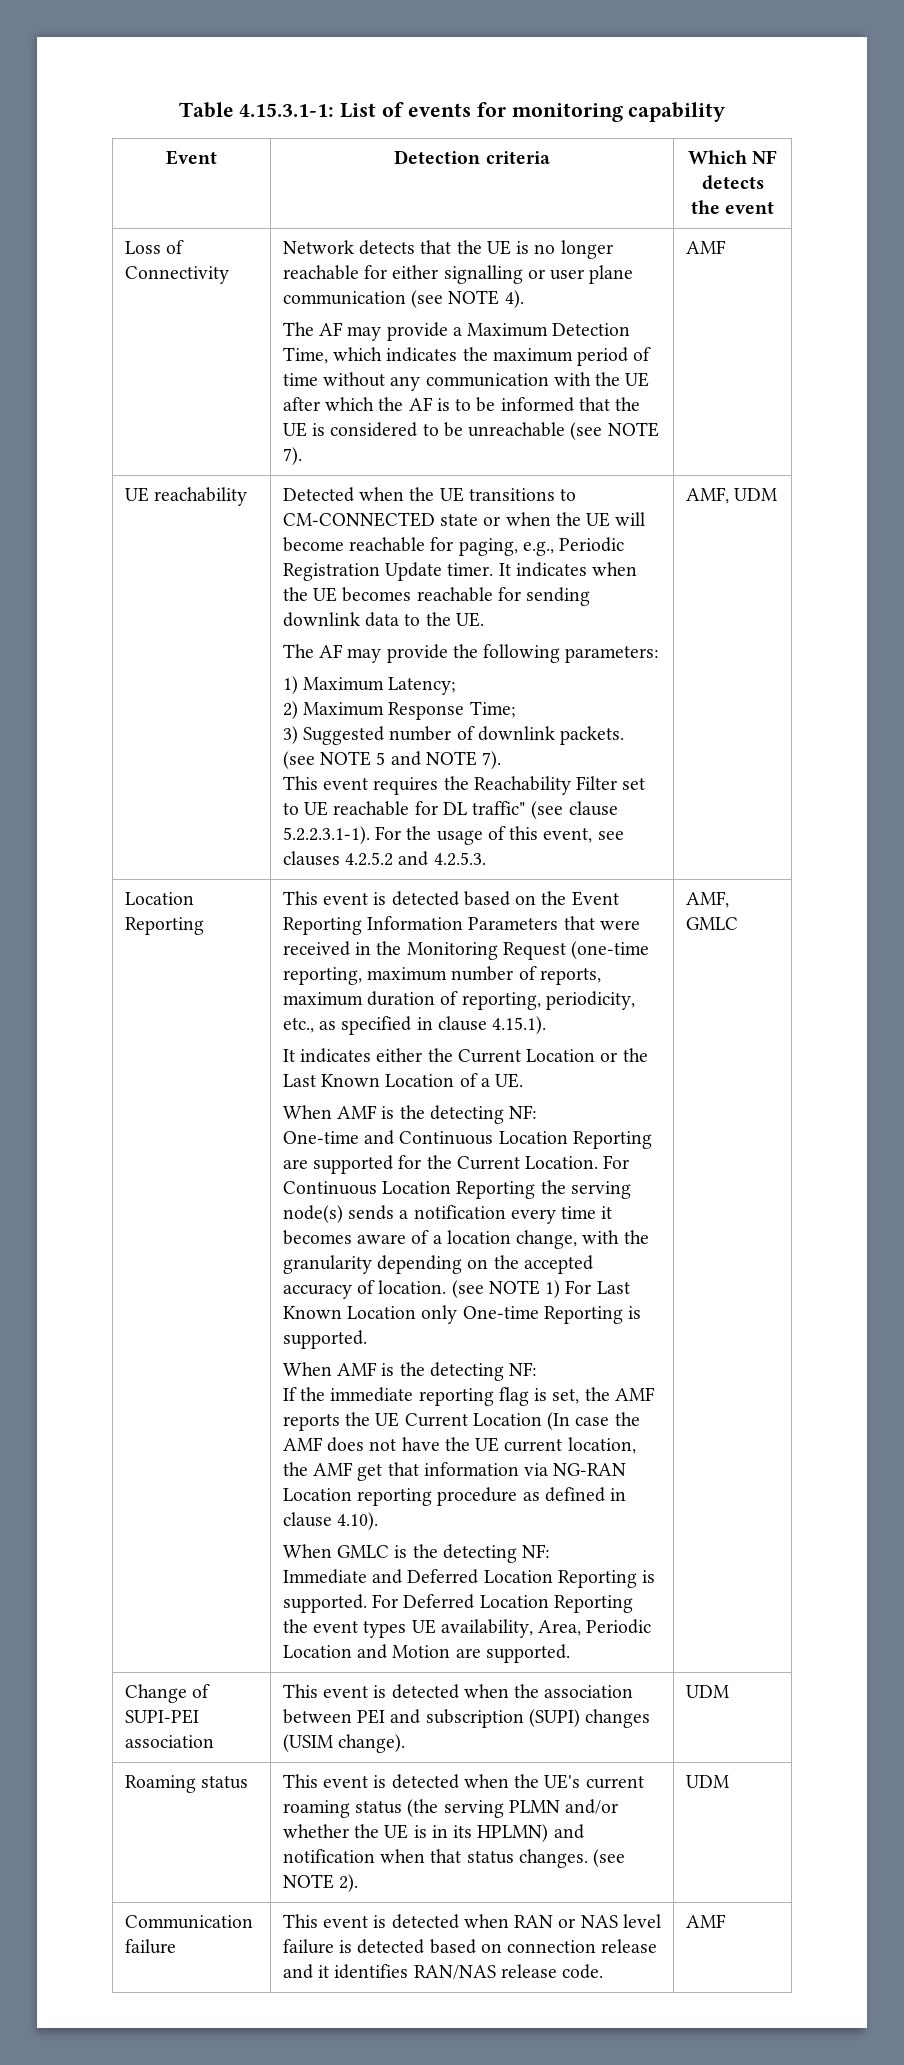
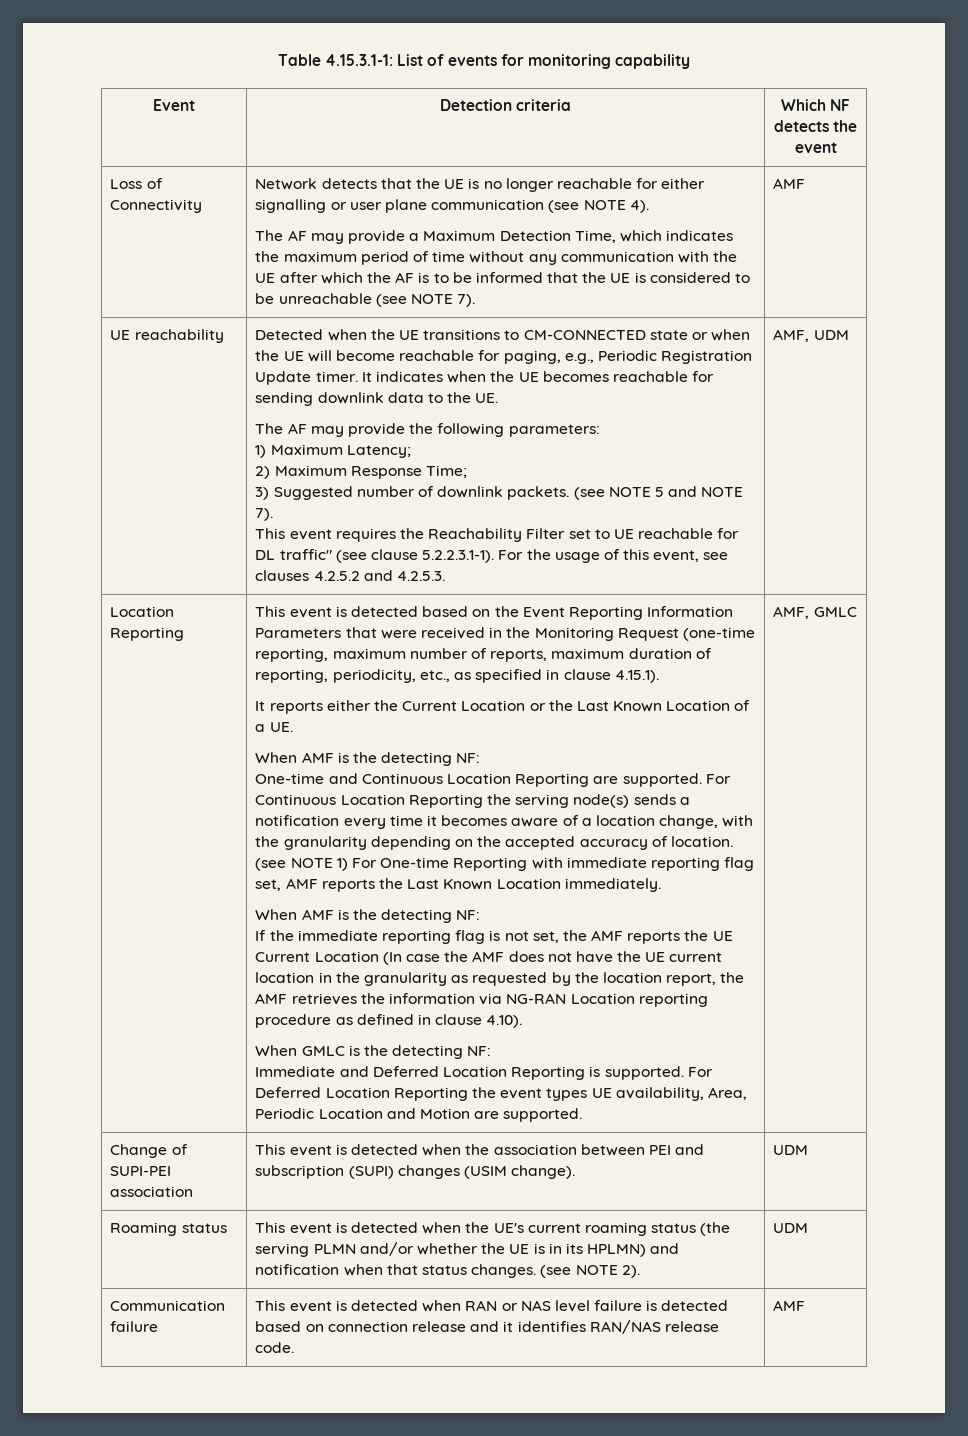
[300,1048,372,1063] indicates -> [269,701,323,714] reports
[313,1155,599,1174] supported for the Current Location. -> [622,773,702,787] supported.
[596,1281,630,1294] [282,1305,642,1324] [282,1330,367,1349] Last Known Location only One-time Reporting is supported. -> [380,857,755,871] [255,878,661,892] One-time Reporting with immediate reporting flag set, AMF reports the Last Known Location immediately.
(548, 1394) none -> [504,931,529,941] not
[567,1437,636,1454] [282,1462,419,1481] location, the AMF get that -> [255,972,745,986] [255,993,385,1005] location in the granularity as requested by the location report, the AMF retrieves the

